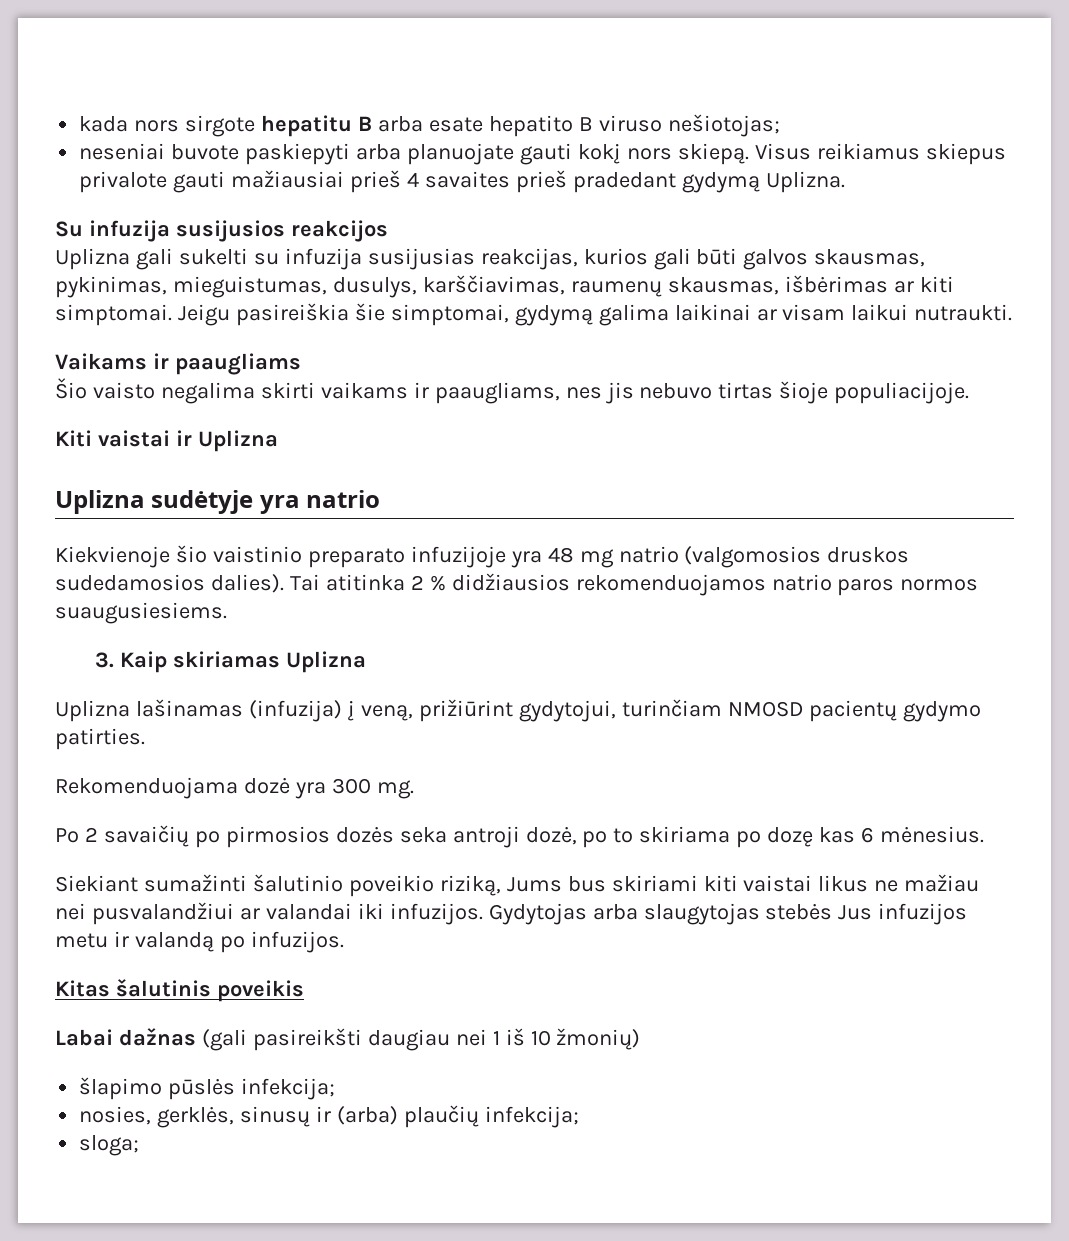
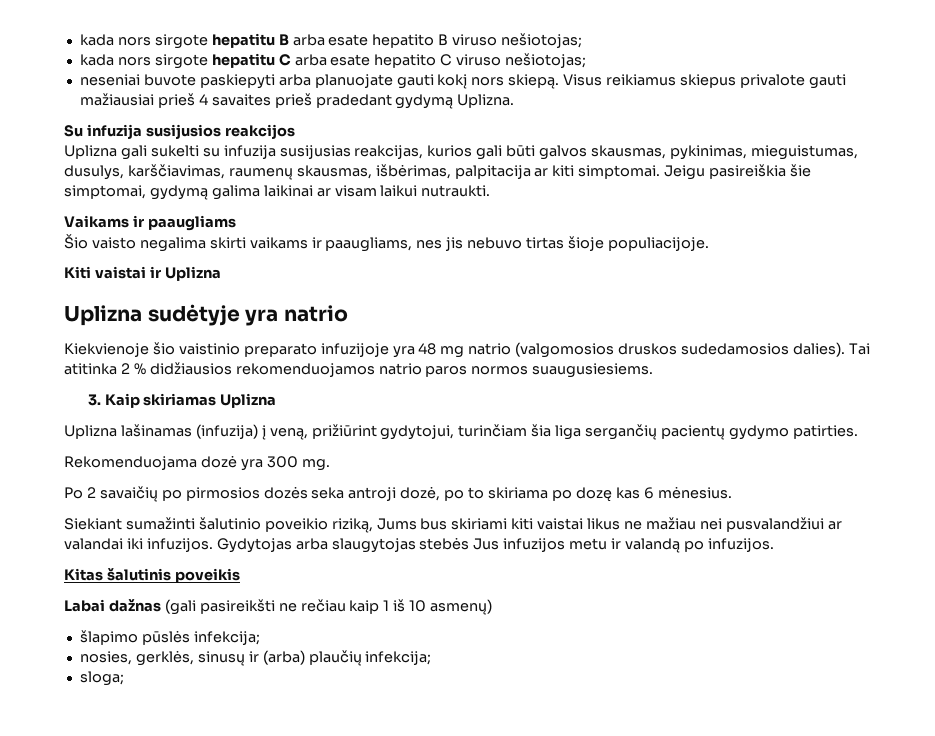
(780, 125) none -> [79,53,587,69] // kada nors sirgote hepatitu C arba esate hepatito C viruso nešiotojas;
[784,275,888,293] išbėrimas -> [375,164,531,179] išbėrimas, palpitacija
[727,701,804,717] NMOSD -> [531,424,658,440] šia liga sergančių
[367,1029,487,1051] daugiau nei -> [278,599,380,614] ne rečiau kaip
[556,1028,641,1050] žmonių) -> [430,599,493,615] asmenų)

